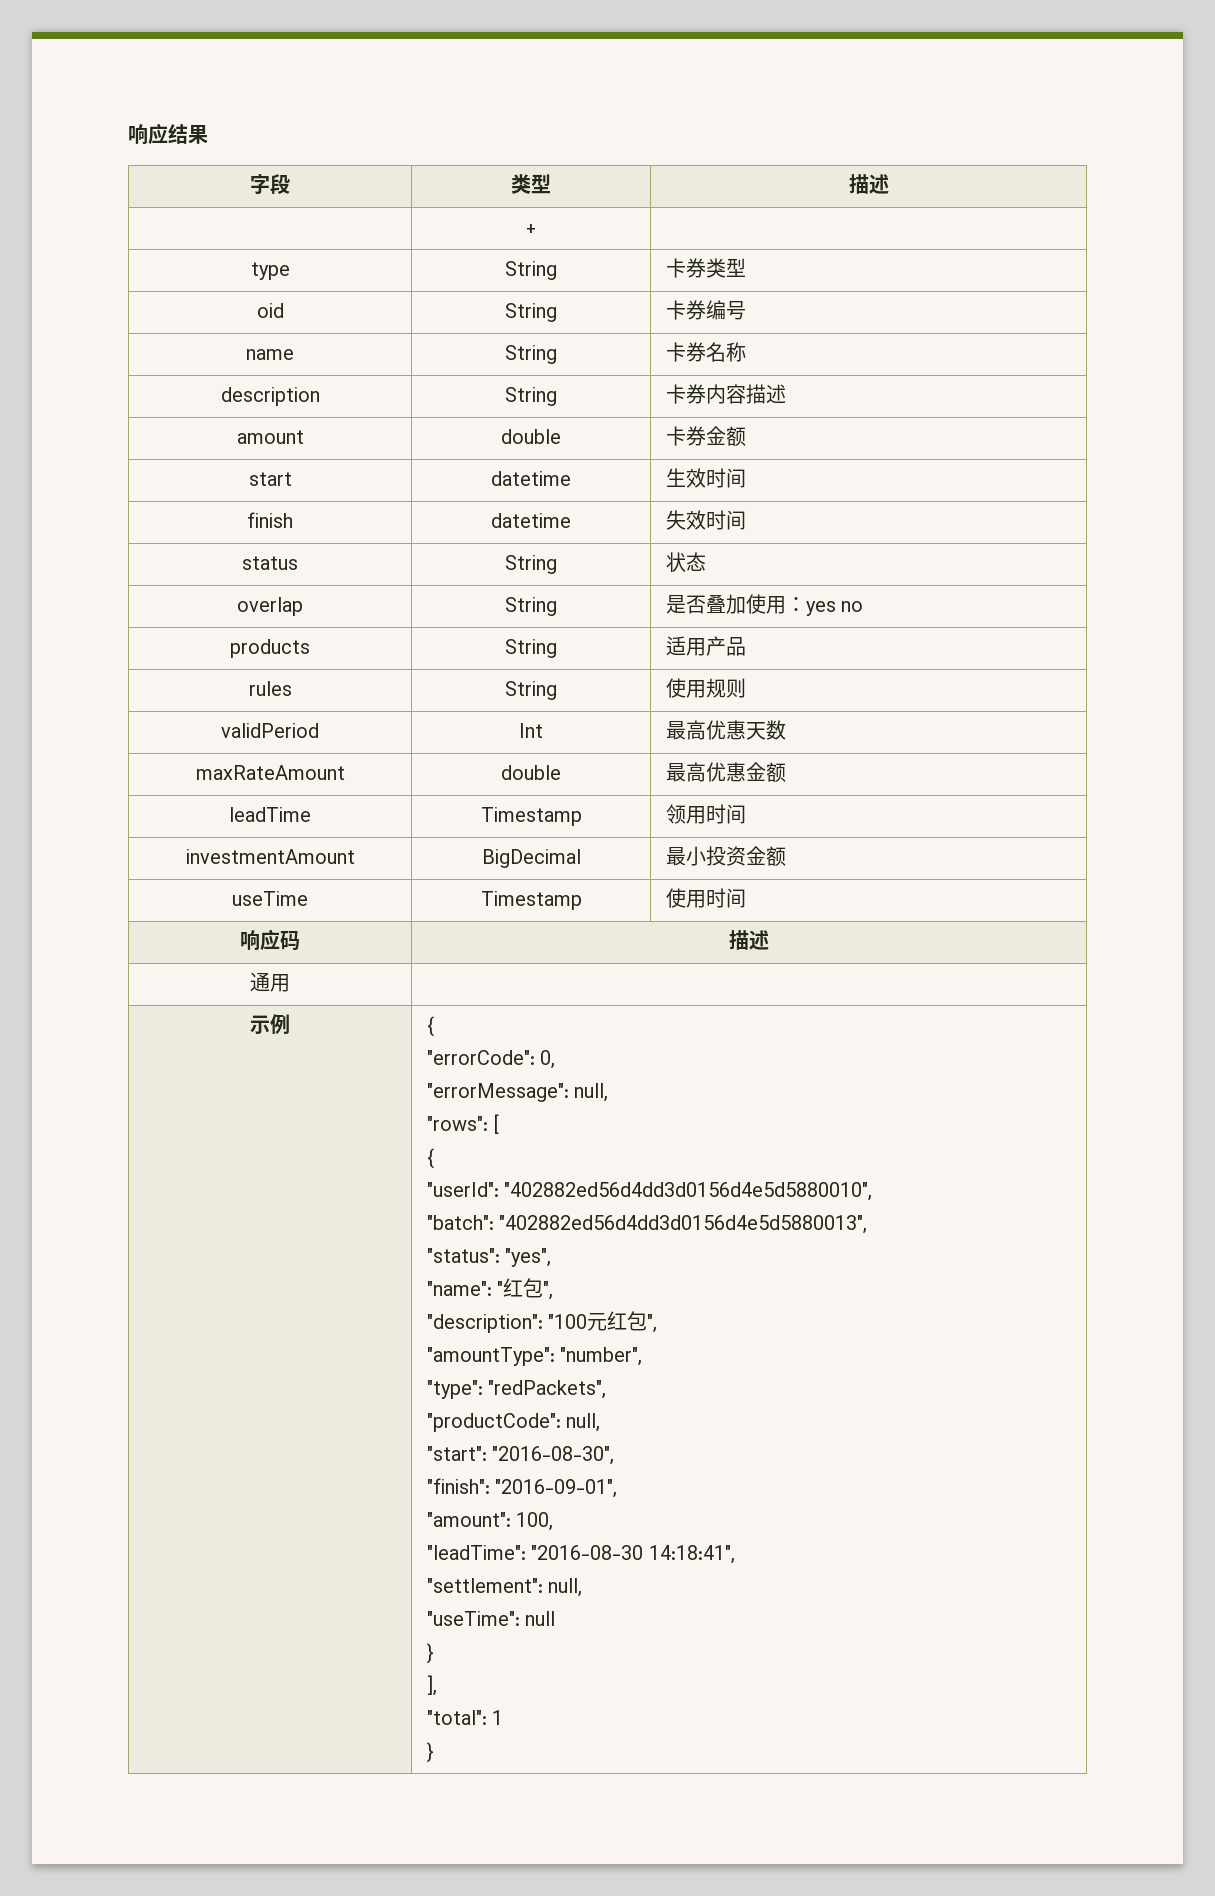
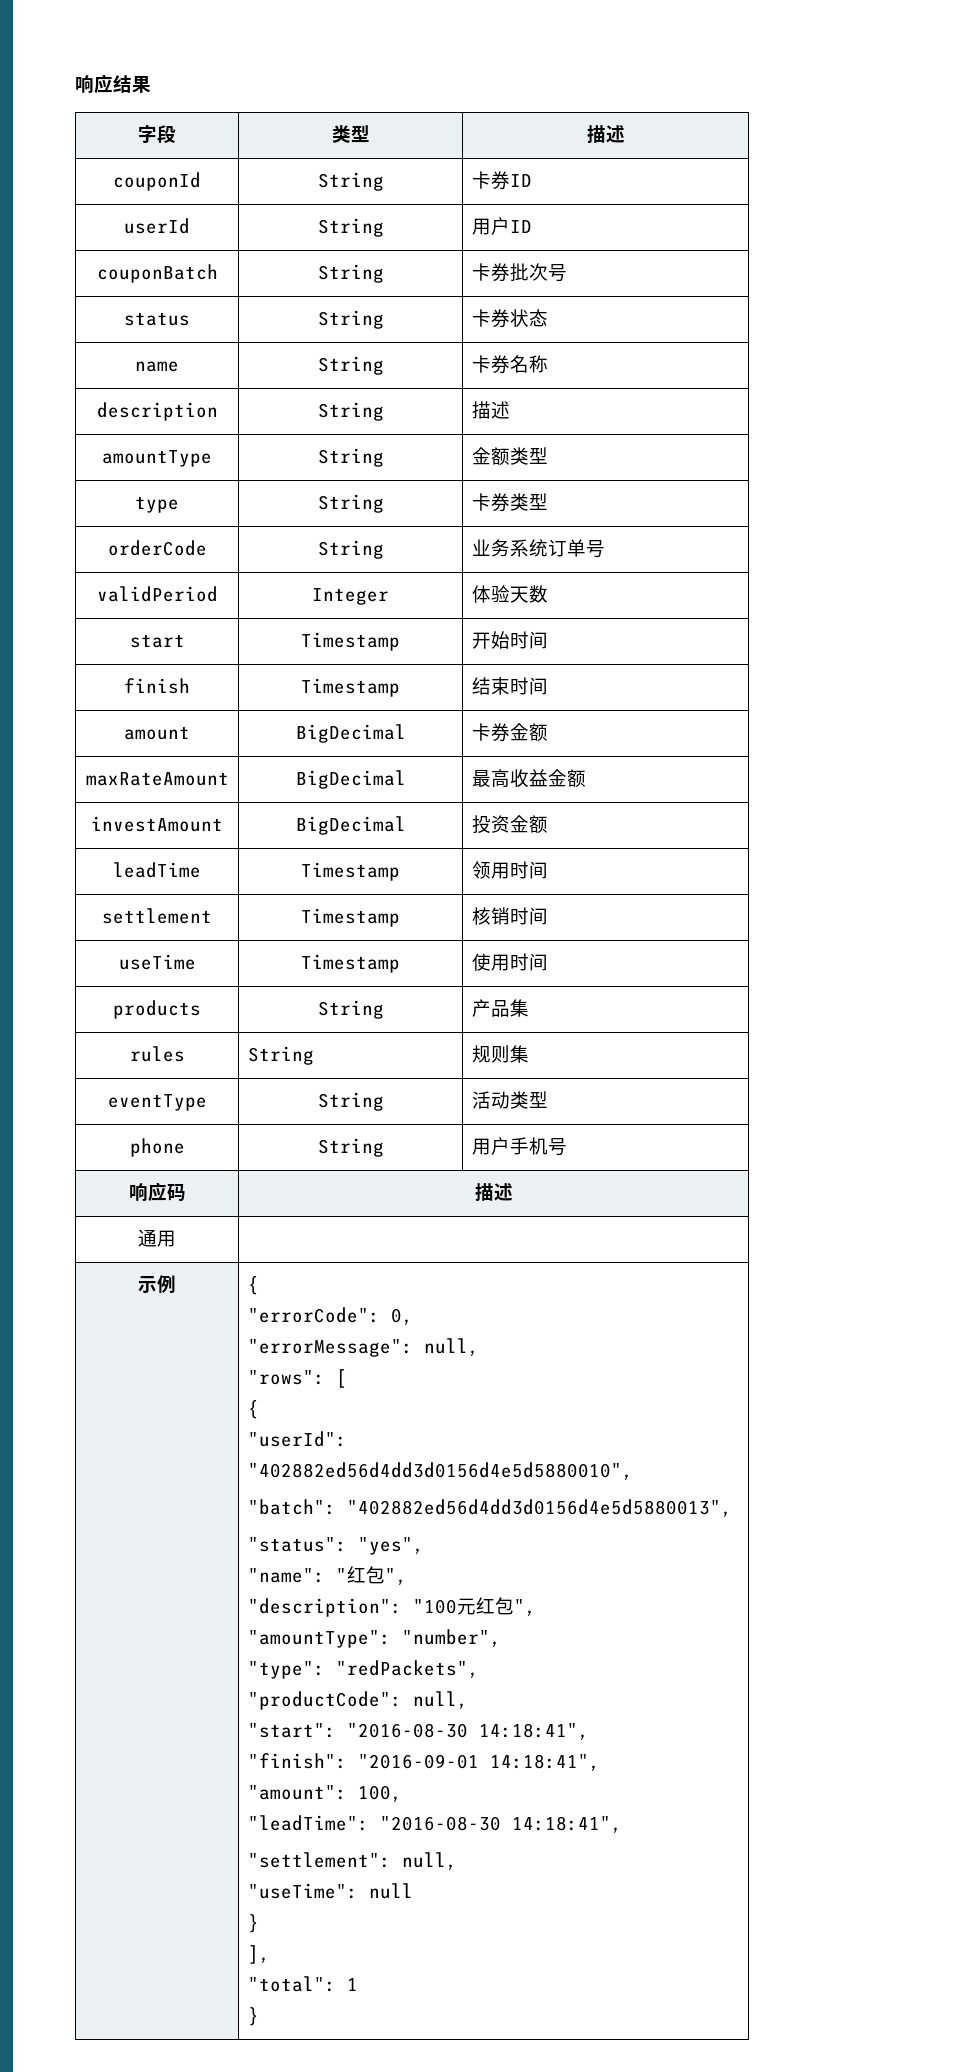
[526,224,536,234] [250,262,290,280] [505,261,557,280] [665,258,746,278] [256,303,284,318] [505,303,557,322] [665,300,746,320] | + | // type | String | 卡券类型 // oid | String | 卡券编号 -> [113,172,201,191] [317,172,384,191] [471,171,532,190] [124,218,190,234] [317,218,384,237] [471,217,532,235] [96,264,218,283] [317,264,384,283] [471,263,567,282] [124,312,190,326] [317,310,384,329] [471,309,548,328] couponId | String | 卡券ID // userId | String | 用户ID // couponBatch | String | 卡券批次号 // status | String | 卡券状态
[665,384,786,404] 卡券内容描述 -> [471,401,510,419] [102,450,212,467] [317,448,384,467] [471,447,548,465] [135,496,179,513] [317,494,384,513] [471,493,548,512] [107,540,207,556] [317,540,384,559] [471,539,605,558] [96,586,218,602] [312,588,389,605] [471,585,548,603] [129,634,185,648] [301,632,400,651] [471,631,548,649] [124,678,190,694] [301,678,400,697] [471,677,548,695] 描述 // amountType | String | 金额类型 // type | String | 卡券类型 // orderCode | String | 业务系统订单号 // validPeriod | Integer | 体验天数 // start | Timestamp | 开始时间 // finish | Timestamp | 结束时间
[501,429,561,444] double -> [295,724,406,743] BigDecimal
[248,472,292,486] [491,471,571,486] [665,468,746,488] [247,512,293,528] [491,513,571,528] [665,510,746,530] [242,556,298,570] [505,555,557,574] [665,552,706,572] [237,597,303,616] [505,597,557,616] [665,594,864,616] [230,639,310,658] [505,639,557,658] [665,636,746,656] [248,681,292,696] [505,681,557,700] [665,678,746,698] [221,723,319,738] [519,723,543,738] [665,720,786,740] [195,765,345,780] [501,765,561,780] [665,762,746,782] start | datetime | 生效时间 // finish | datetime | 失效时间 // status | String | 状态 // overlap | String | 是否叠加使用：yes no // products | String | 适用产品 // rules | String | 使用规则 // validPeriod | Int | 最高优惠天数 // maxRateAmount | double | 最高优惠 -> [85,772,229,786] [295,770,406,789] [471,769,586,788] [91,816,223,832] [295,816,406,835] [471,815,510,834] maxRateAmount | BigDecimal | 最高收益金额 // investAmount | BigDecimal | 投资
[185,849,355,864] [481,849,581,868] [665,846,786,866] investmentAmount | BigDecimal | 最小投资金额 -> [102,908,212,924] [301,908,400,927] [471,907,548,925] settlement | Timestamp | 核销时间
(746, 898) none -> [113,1000,201,1019] [317,1000,384,1019] [471,999,529,1017] [129,1046,185,1062] [247,1046,314,1065] [471,1045,529,1063] [107,1094,207,1111] [317,1092,384,1111] [471,1091,548,1109] [129,1138,185,1157] [317,1138,384,1157] [471,1137,567,1156] // products | String | 产品集 // rules | String | 规则集 // eventType | String | 活动类型 // phone | String | 用户手机号
[492,1446,615,1465] "2016-08-30", -> [346,1723,589,1740] "2016-08-30 14:18:41",
[495,1479,618,1498] "2016-09-01", -> [357,1754,600,1771] "2016-09-01 14:18:41",

